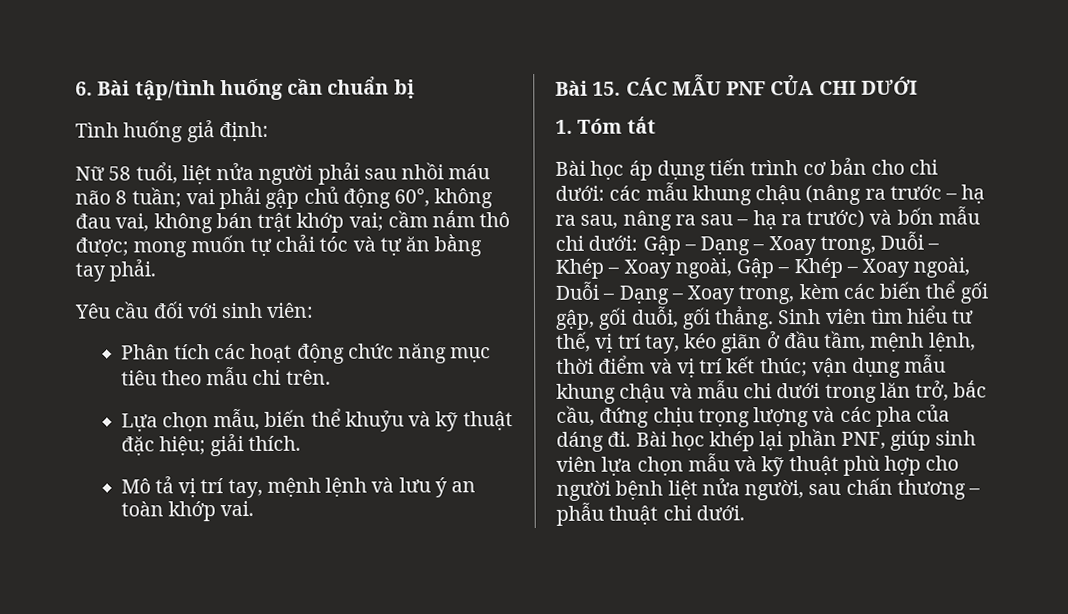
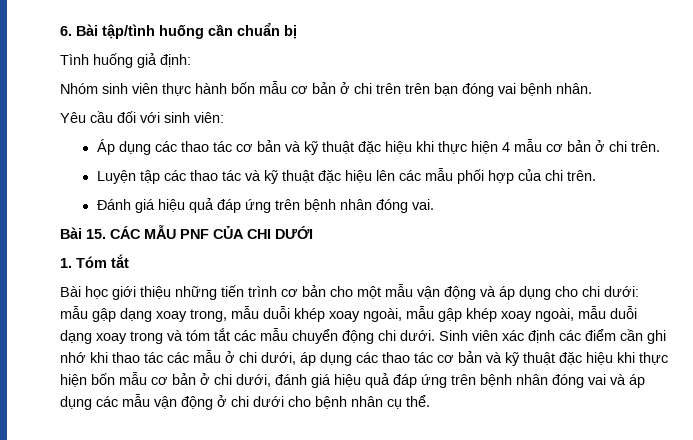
[75,162,491,185] [75,186,494,210] [75,210,511,234] [75,234,483,258] [75,259,157,282] Nữ 58 tuổi, liệt nửa người phải sau nhồi máu não 8 tuần; vai phải gập chủ động 60°, không đau vai, không bán trật khớp vai; cầm nắm thô được; mong muốn tự chải tóc và tự ăn bằng tay phải. -> [60,81,592,97] Nhóm sinh viên thực hành bốn mẫu cơ bản ở chi trên trên bạn đóng vai bệnh nhân.
[120,343,492,364] [120,366,331,386] [120,408,513,432] [120,434,302,457] [120,476,477,499] [120,501,216,522] Phân tích các hoạt động chức năng mục tiêu theo mẫu chi trên. // Lựa chọn mẫu, biến thể khuỷu và kỹ thuật đặc hiệu; giải thích. // Mô tả vị trí tay, mệnh lệnh và lưu ý an toàn khớp -> [96,139,660,155] [96,168,596,184] [96,198,408,213] Áp dụng các thao tác cơ bản và kỹ thuật đặc hiệu khi thực hiện 4 mẫu cơ bản ở chi trên. // Luyện tập các thao tác và kỹ thuật đặc hiệu lên các mẫu phối hợp của chi trên. // Đánh giá hiệu quả đáp ứng trên bệnh nhân đóng
[628,160,706,181] áp dụng -> [112,286,217,300] giới thiệu những
[909,159,939,175] [555,182,986,206] [555,206,980,231] [555,231,940,256] [555,257,971,279] [555,280,988,305] [556,305,975,330] [556,330,976,354] [556,354,947,378] [556,380,988,404] [556,404,951,428] [556,428,977,452] [556,453,960,477] [556,477,981,501] [556,502,745,526] chi dưới: các mẫu khung chậu (nâng ra trước – hạ ra sau, nâng ra sau – hạ ra trước) và bốn mẫu chi dưới: Gập – Dạng – Xoay trong, Duỗi – Khép – Xoay ngoài, Gập – Khép – Xoay ngoài, Duỗi – Dạng – Xoay trong, kèm các biến thể gối gập, gối duỗi, gối thẳng. Sinh viên tìm hiểu tư thế, vị trí tay, kéo giãn ở đầu tầm, mệnh lệnh, thời điểm và vị trí kết thúc; vận dụng mẫu khung chậu và mẫu chi dưới trong lăn trở, bắc cầu, đứng chịu trọng lượng và các pha của dáng đi. Bài học khép lại phần PNF, giúp sinh viên lựa chọn mẫu và kỹ thuật phù hợp cho người bệnh liệt nửa người, sau chấn thương – phẫu thuật chi dưới. -> [357,284,639,300] [60,306,637,322] [60,328,666,344] [60,350,668,366] [60,372,645,388] [60,394,430,410] một mẫu vận động và áp dụng cho chi dưới: mẫu gập dạng xoay trong, mẫu duỗi khép xoay ngoài, mẫu gập khép xoay ngoài, mẫu duỗi dạng xoay trong và tóm tắt các mẫu chuyển động chi dưới. Sinh viên xác định các điểm cần ghi nhớ khi thao tác các mẫu ở chi dưới, áp dụng các thao tác cơ bản và kỹ thuật đặc hiệu khi thực hiện bốn mẫu cơ bản ở chi dưới, đánh giá hiệu quả đáp ứng trên bệnh nhân đóng vai và áp dụng các mẫu vận động ở chi dưới cho bệnh nhân cụ thể.

